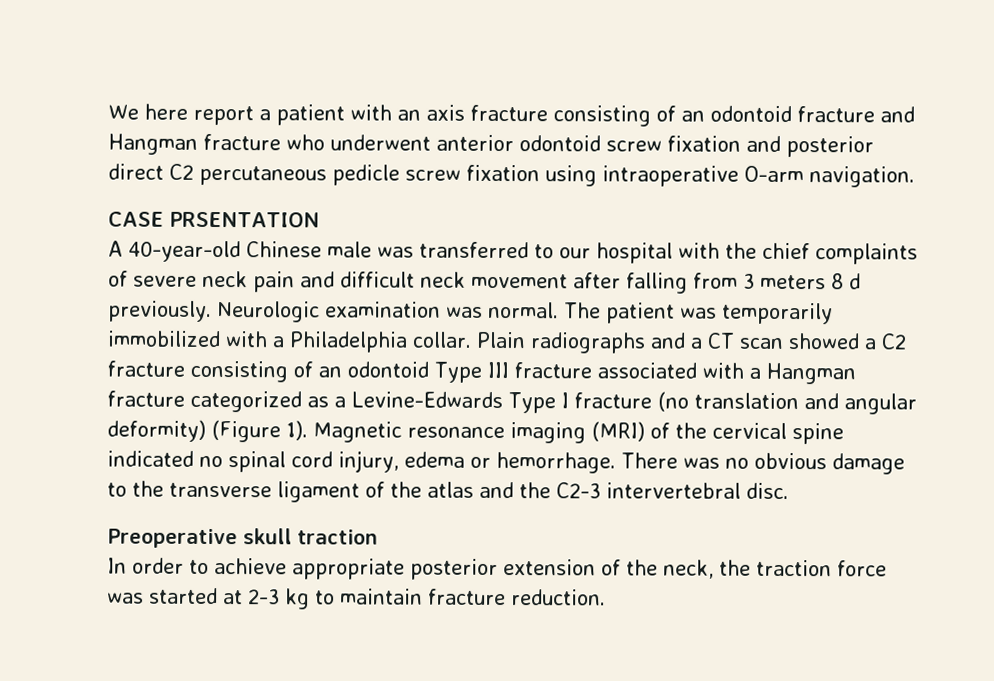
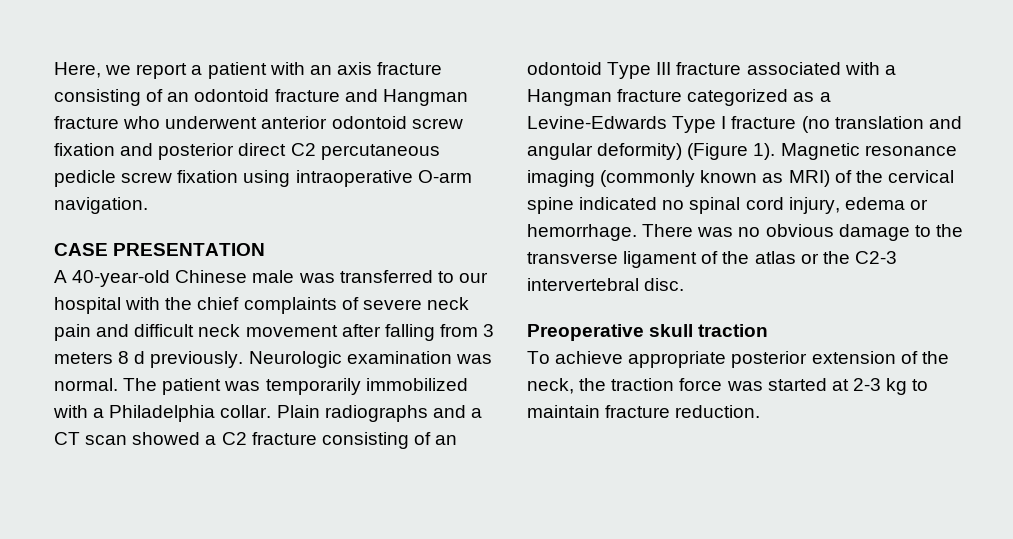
[108,103,188,120] We here -> [54,62,132,78] Here, we
[169,211,320,228] PRSENTATION -> [113,243,266,256] PRESENTATION
[591,421,645,442] (MRI) -> [600,170,830,187] (commonly known as MRI)
[479,481,514,499] and -> [800,253,819,264] or
[107,557,209,574] In order to -> [527,351,550,364] To

